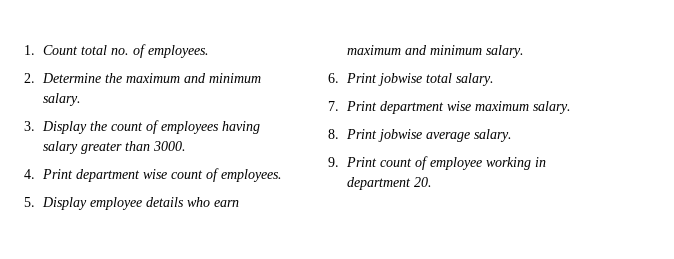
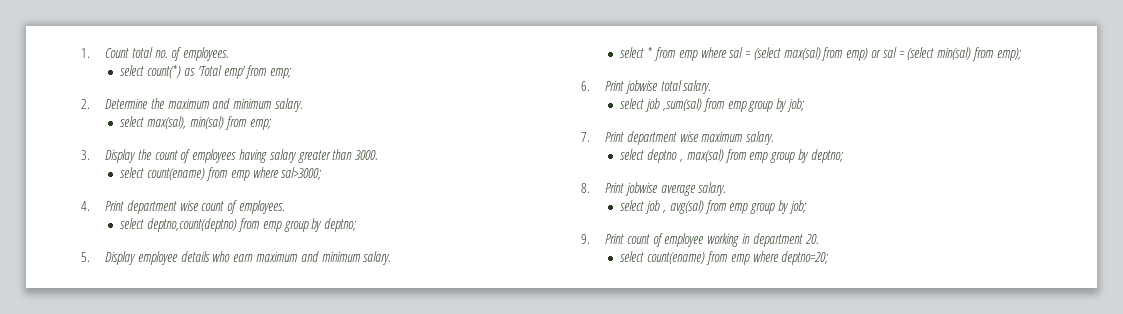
(210, 51) none -> [120,65,292,79] // select count(*) as 'Total emp' from emp;
(82, 99) none -> [120,116,271,130] // select max(sal), min(sal) from emp;
(187, 146) none -> [120,167,322,181] // select count(ename) from emp where sal>3000;
(283, 175) none -> [120,218,357,232] // select deptno,count(deptno) from emp group by deptno;
(525, 51) none -> [620,47,1021,61] // select * from emp where sal = (select max(sal) from emp) or sal = (select min(sal) from emp);
(495, 79) none -> [620,98,804,112] // select job ,sum(sal) from emp group by job;
(572, 107) none -> [620,149,843,163] // select deptno , max(sal) from emp group by deptno;
(513, 135) none -> [620,200,806,214] // select job , avg(sal) from emp group by job;
(433, 182) none -> [620,251,829,265] // select count(ename) from emp where deptno=20;

